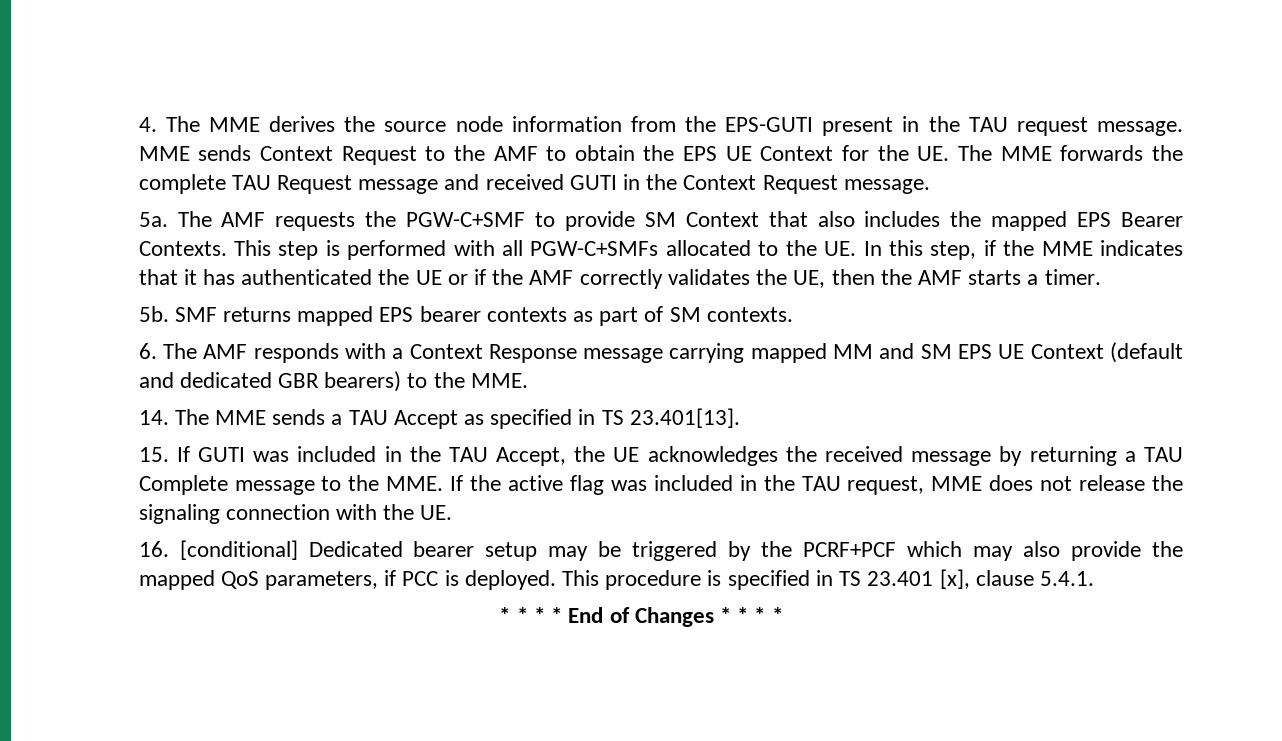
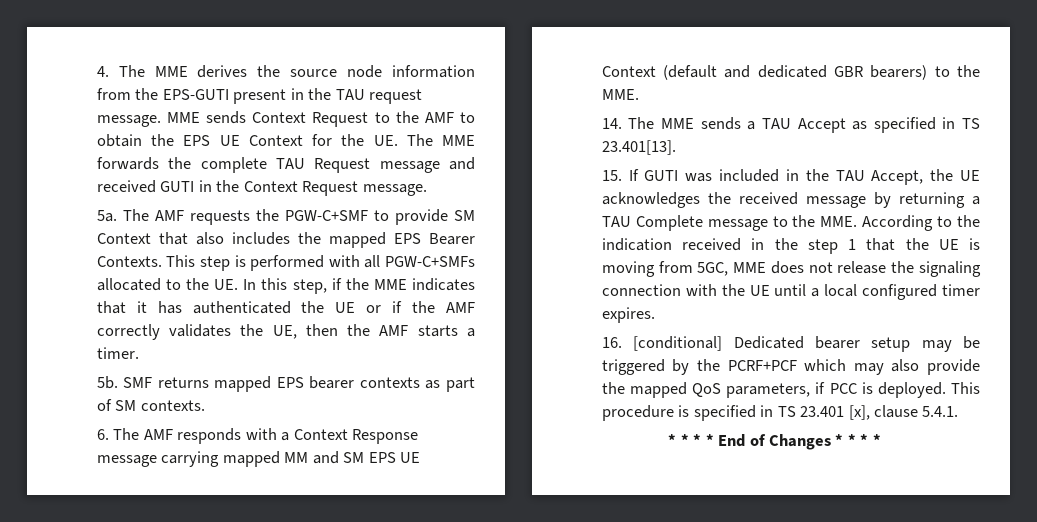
[450,475,925,495] If the active flag was included in the TAU request, -> [862,215,980,231] [601,238,980,254] [601,261,729,277] According to the indication received in the step 1 that the UE is moving from 5GC,
[420,505,453,520] UE. -> [749,284,980,300] [601,307,655,323] UE until a local configured timer expires.

